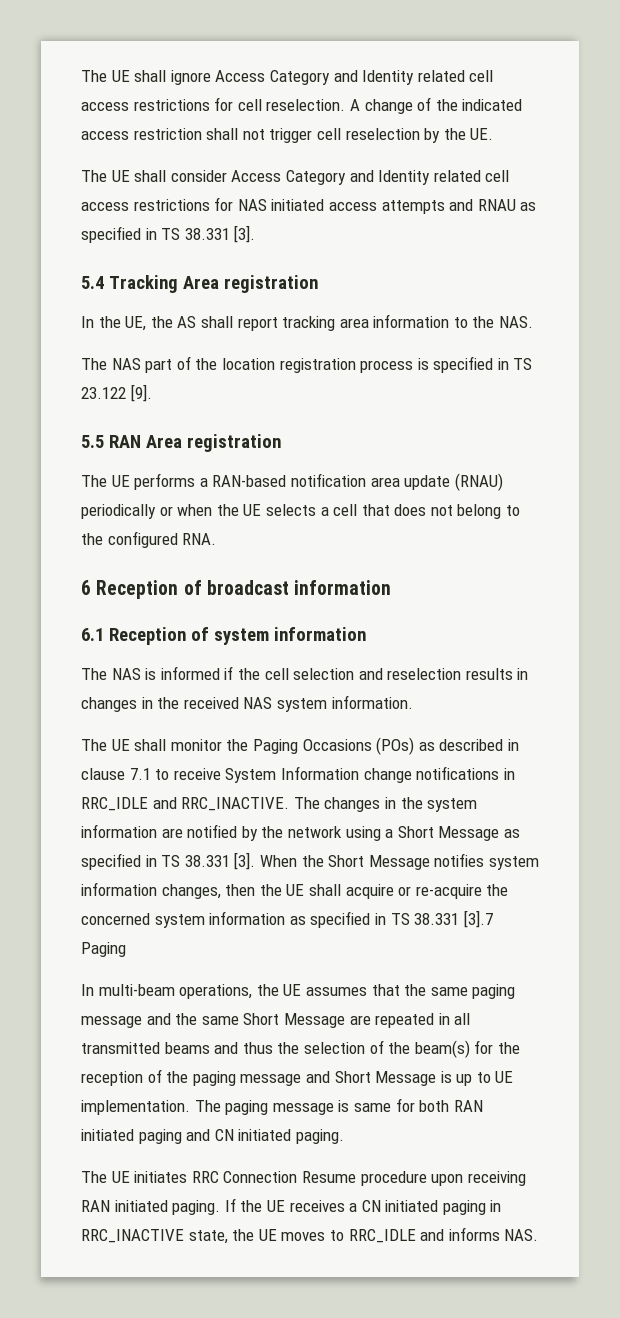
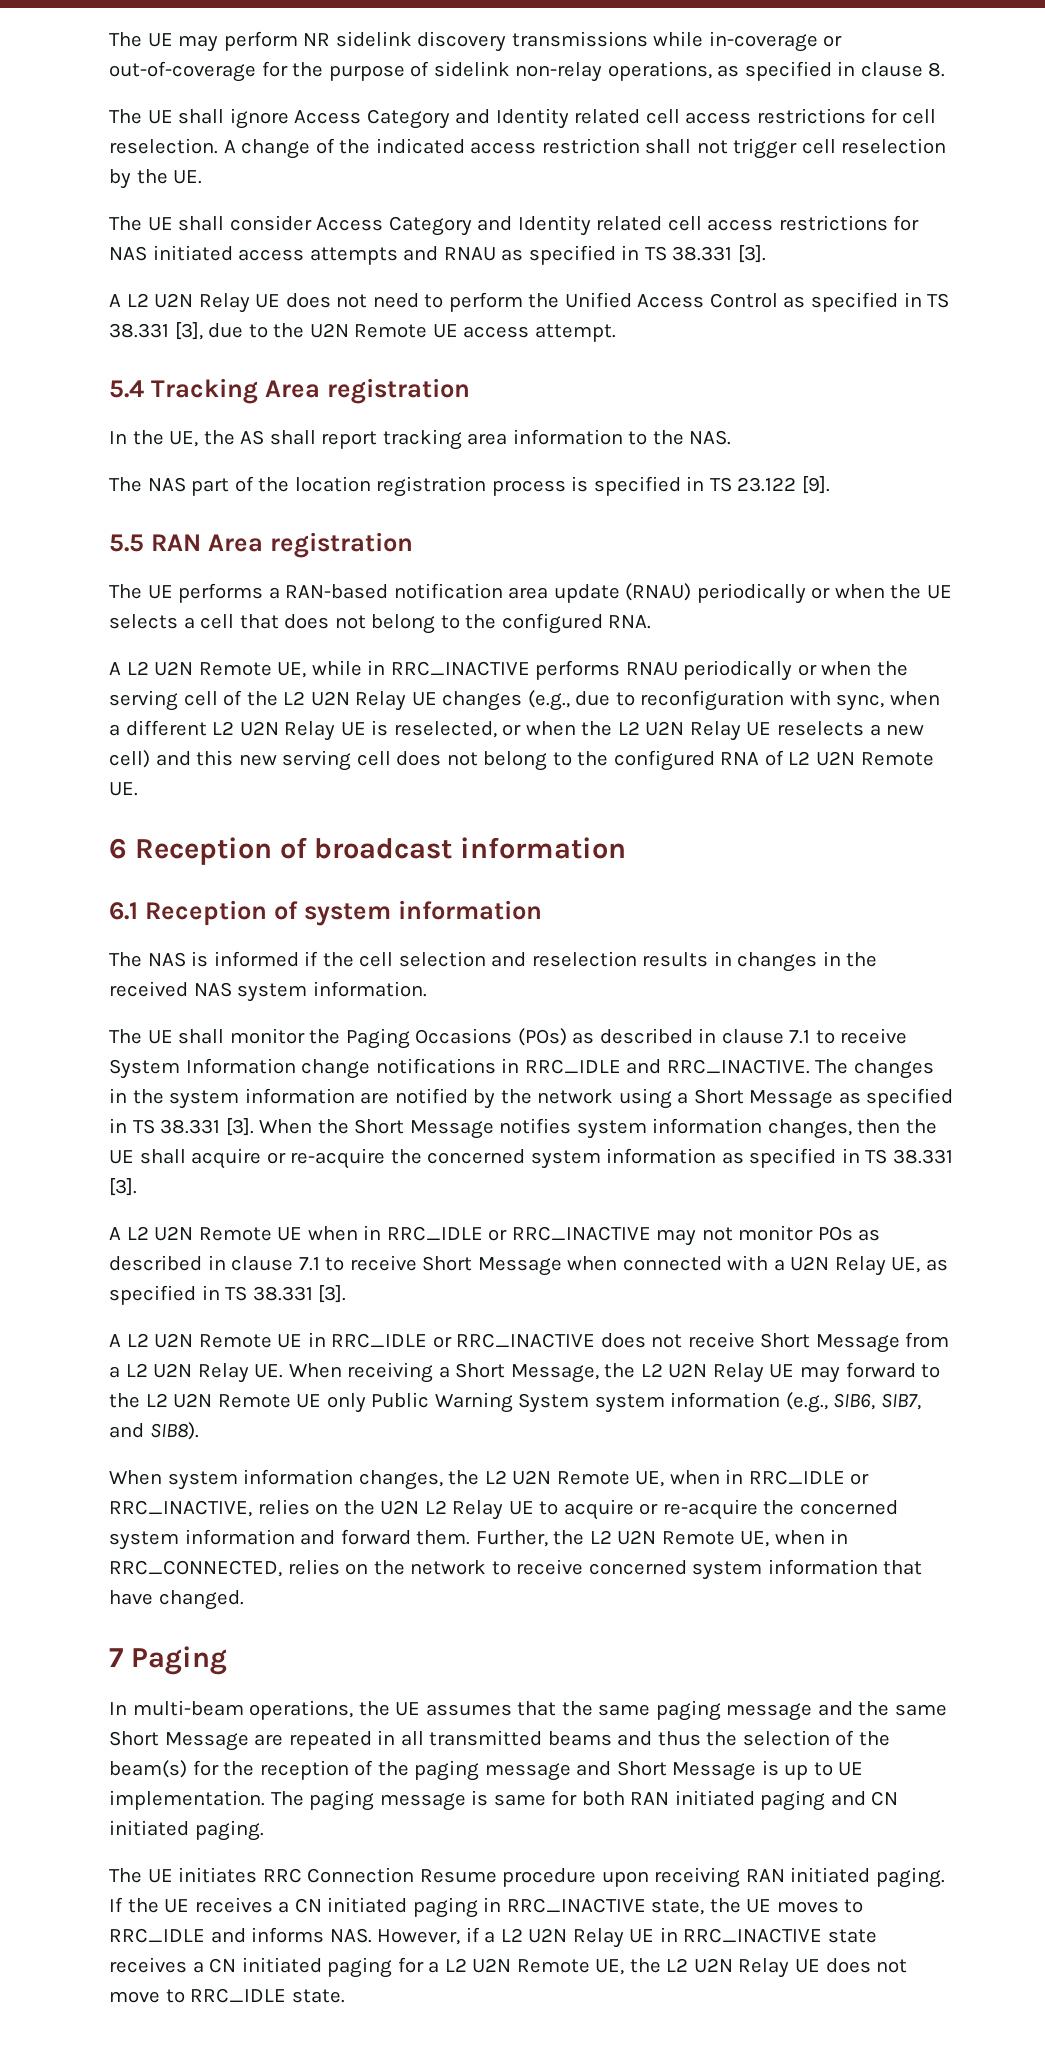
[81,70,130,82] The UE -> [109,31,843,52] [109,61,946,82] [109,109,173,124] The UE may perform NR sidelink discovery transmissions while in-coverage or out-of-coverage for the purpose of sidelink non-relay operations, as specified in clause 8. // The UE
(256, 234) none -> [109,292,950,313] [109,322,616,342] // A L2 U2N Relay UE does not need to perform the Unified Access Control as specified in TS 38.331 [3], due to the U2N Remote UE access attempt.
(217, 539) none -> [109,660,908,681] [109,690,941,711] [109,720,925,741] [109,750,934,771] [109,782,138,796] // A L2 U2N Remote UE, while in RRC_INACTIVE performs RNAU periodically or when the serving cell of the L2 U2N Relay UE changes (e.g., due to reconfiguration with sync, when a different L2 U2N Relay UE is reselected, or when the L2 U2N Relay UE reselects a new cell) and this new serving cell does not belong to the configured RNA of L2 U2N Remote UE.
[463,910,493,928] [3].7 -> [109,1178,137,1196] [109,1225,881,1246] [109,1255,949,1276] [109,1285,347,1305] [109,1332,950,1353] [109,1362,941,1383] [109,1392,921,1413] [109,1422,199,1440] [109,1469,870,1490] [109,1499,898,1520] [109,1529,849,1550] [109,1559,923,1580] [109,1590,244,1610] [109,1648,123,1667] [3]. // A L2 U2N Remote UE when in RRC_IDLE or RRC_INACTIVE may not monitor POs as described in clause 7.1 to receive Short Message when connected with a U2N Relay UE, as specified in TS 38.331 [3]. // A L2 U2N Remote UE in RRC_IDLE or RRC_INACTIVE does not receive Short Message from a L2 U2N Relay UE. When receiving a Short Message, the L2 U2N Relay UE may forward to the L2 U2N Remote UE only Public Warning System system information (e.g., SIB6, SIB7, and SIB8). // When system information changes, the L2 U2N Remote UE, when in RRC_IDLE or RRC_INACTIVE, relies on the U2N L2 Relay UE to acquire or re-acquire the concerned system information and forward them. Further, the L2 U2N Remote UE, when in RRC_CONNECTED, relies on the network to receive concerned system information that have changed. // 7
(539, 1235) none -> [377,1927,877,1948] [109,1957,908,1978] [109,1988,345,2003] However, if a L2 U2N Relay UE in RRC_INACTIVE state receives a CN initiated paging for a L2 U2N Remote UE, the L2 U2N Relay UE does not move to RRC_IDLE state.

